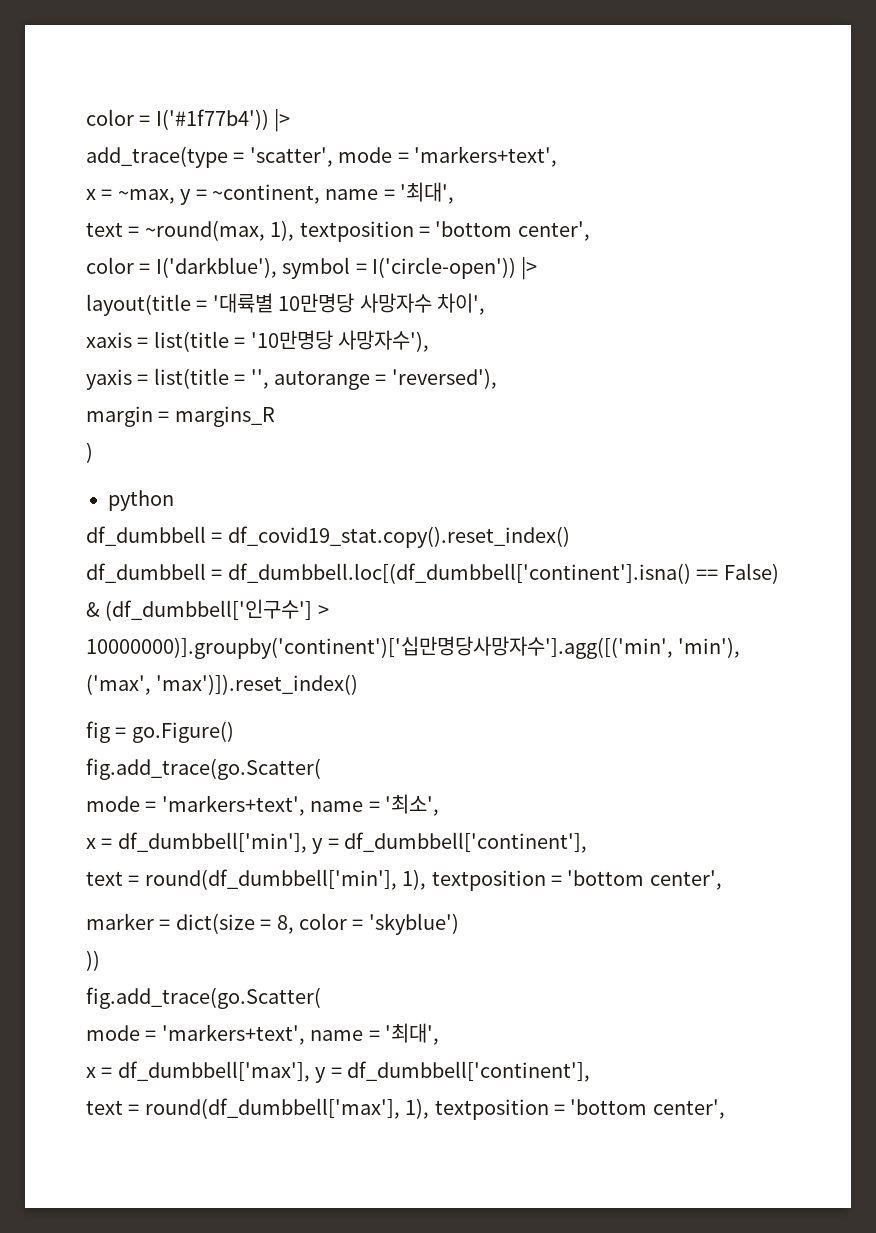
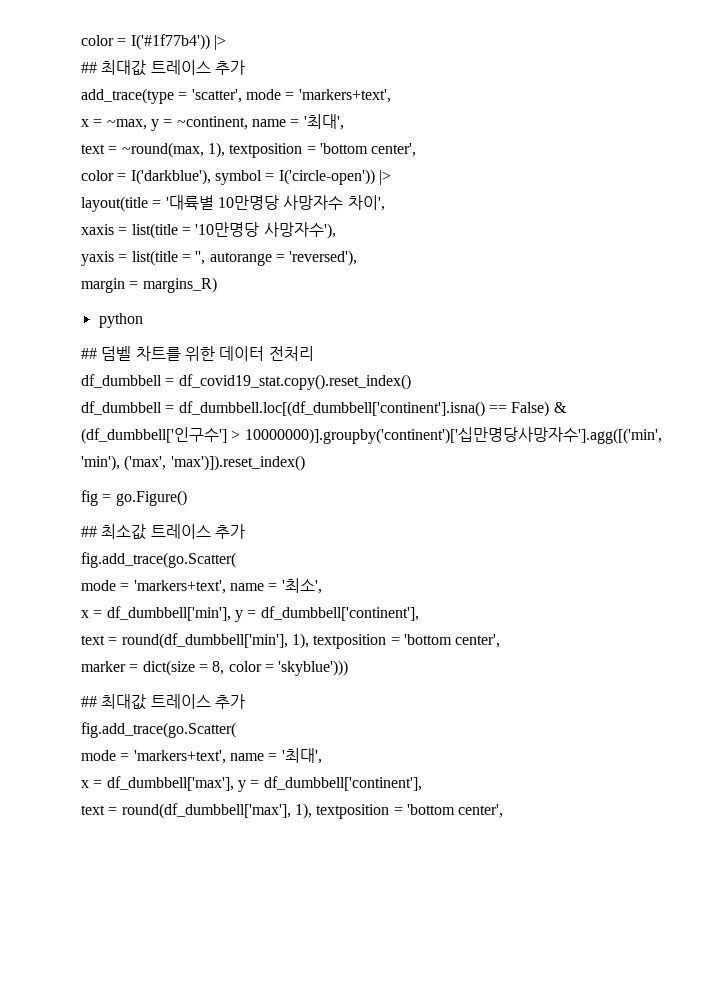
(291, 120) none -> [81,60,245,76] // ## 최대값 트레이스 추가
[174,406,275,427] [86,442,93,463] margins_R // ) -> [142,277,217,293] margins_R)
(174, 500) none -> [81,346,314,361] // ## 덤벨 차트를 위한 데이터 전처리
(234, 732) none -> [81,524,245,540] // ## 최소값 트레이스 추가
[368,913,459,935] [86,950,100,971] 'skyblue') // )) -> [278,660,349,676] [81,694,245,710] 'skyblue'))) // ## 최대값 트레이스 추가

